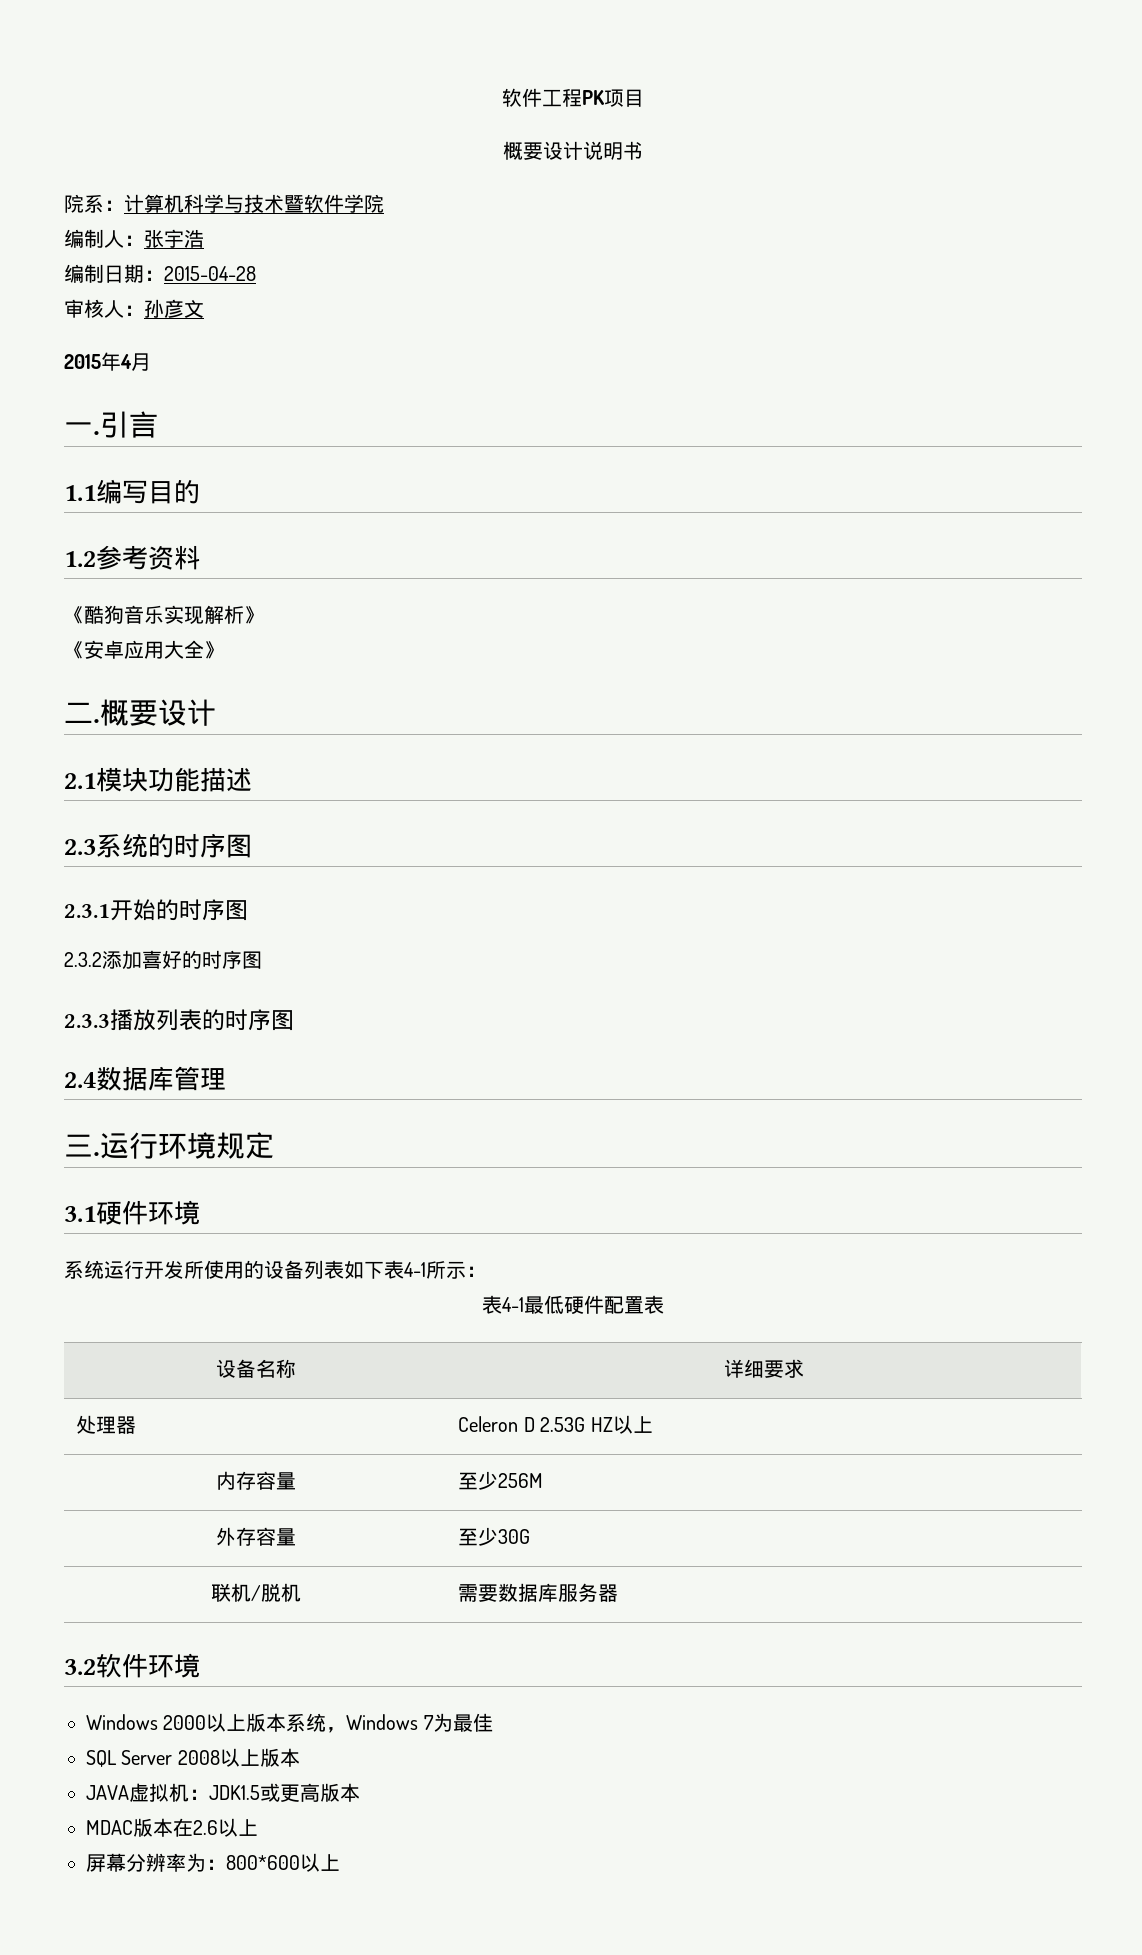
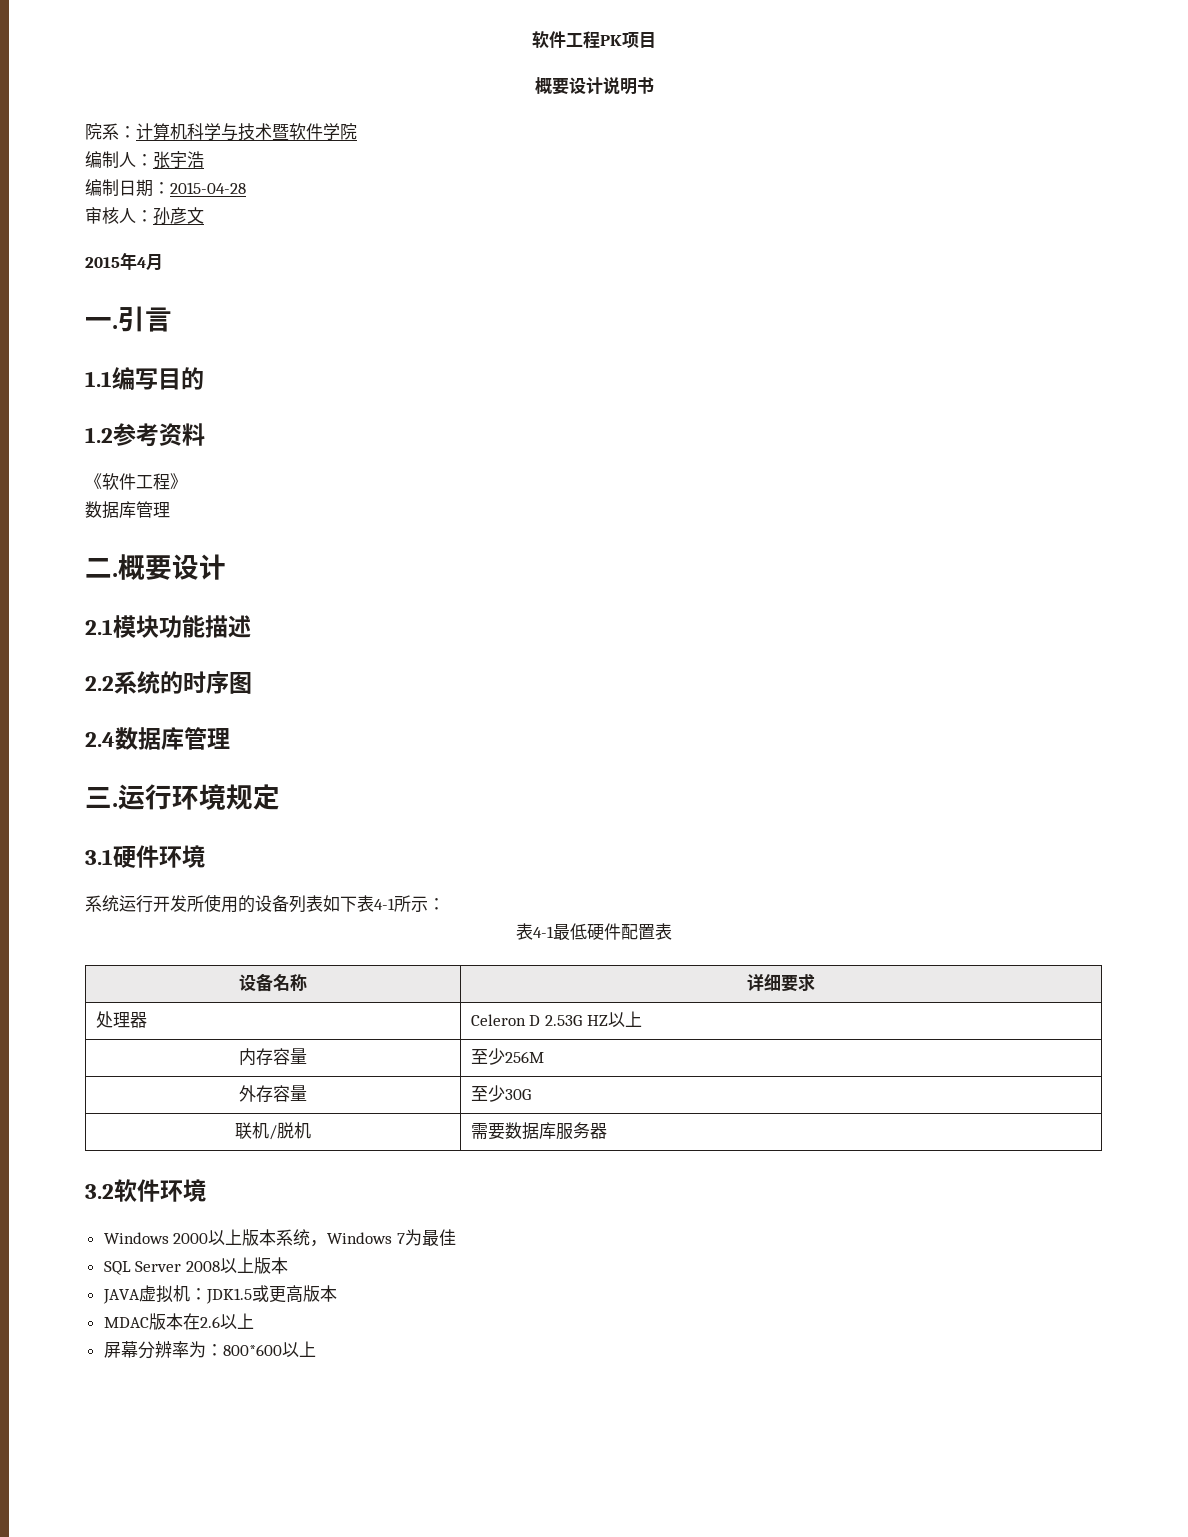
[84,605,264,625] [64,640,224,659] 酷狗音乐实现解析》 // 《安卓应用大全》 -> [102,473,187,490] [85,501,170,519] 软件工程》 // 数据库管理
[64,839,96,855] 2.3 -> [85,676,114,691] 2.2
[64,899,248,921] [64,950,262,970] [64,1009,294,1031] // 2.3.1开始的时序图 // 2.3.2添加喜好的时序图 // 2.3.3播放列表的时序图 -> (252, 683) none

